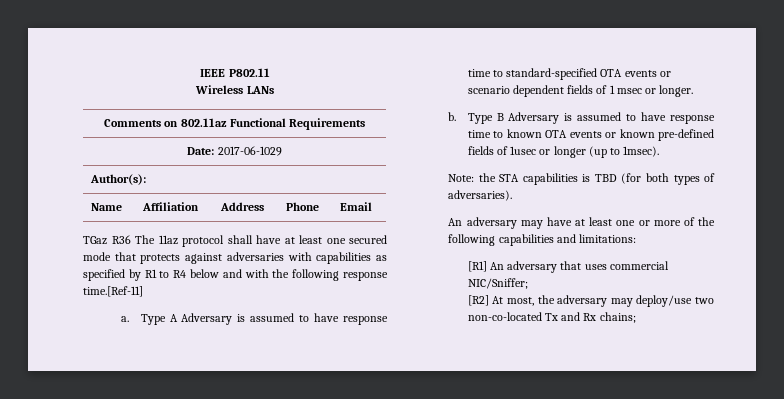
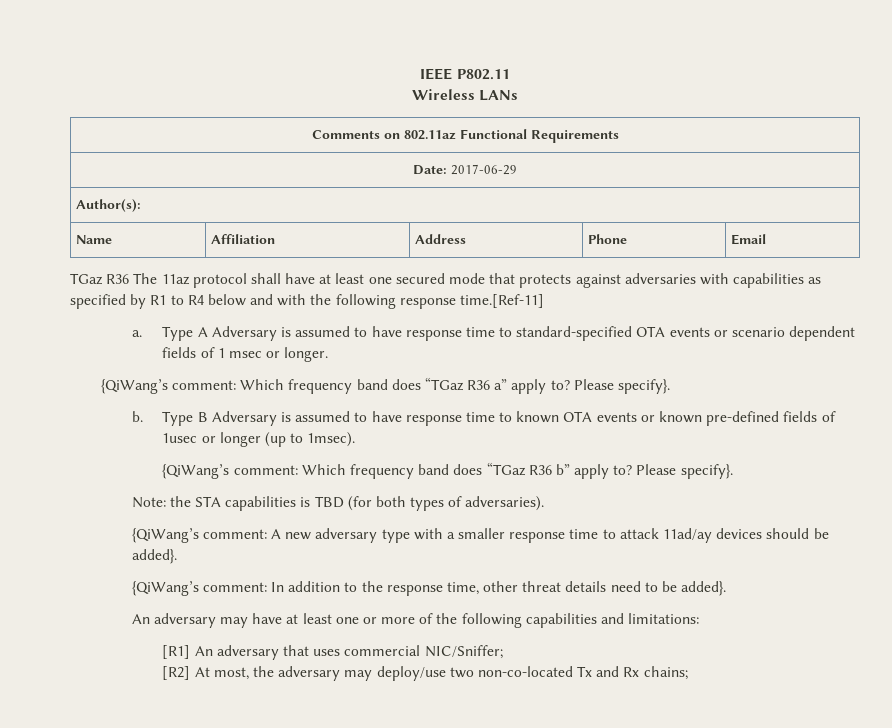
[217,146,282,156] 2017-06-1029 -> [451,164,517,175] 2017-06-29
(694, 91) none -> [100,377,671,394] // {QiWang’s comment: Which frequency band does “TGaz R36 a” apply to? Please specify}.
(660, 151) none -> [162,462,733,479] // {QiWang’s comment: Which frequency band does “TGaz R36 b” apply to? Please specify}.
(513, 195) none -> [131,528,829,543] [131,549,177,564] [131,581,727,596] // {QiWang’s comment: A new adversary type with a smaller response time to attack 11ad/ay devices should be added}. // {QiWang’s comment: In addition to the response time, other threat details need to be added}.

